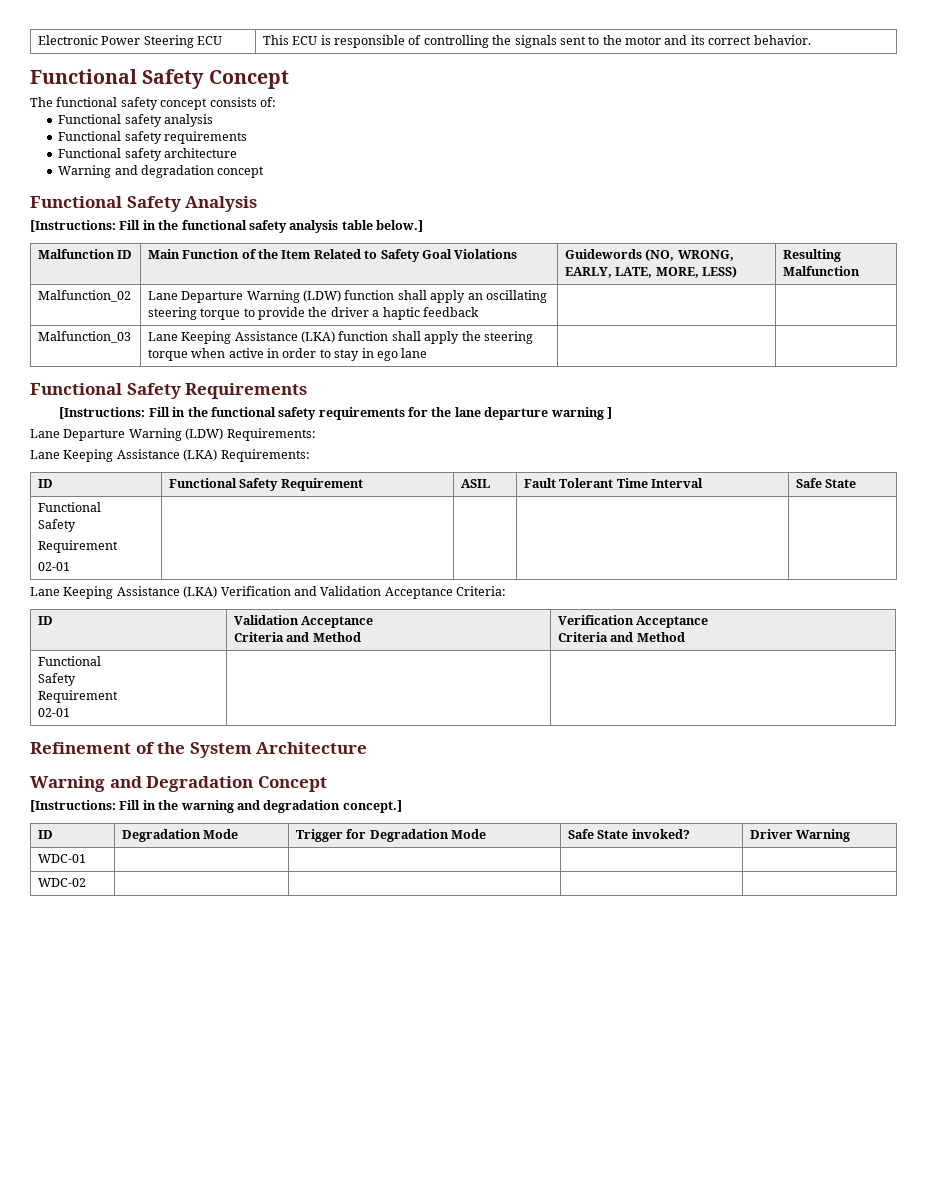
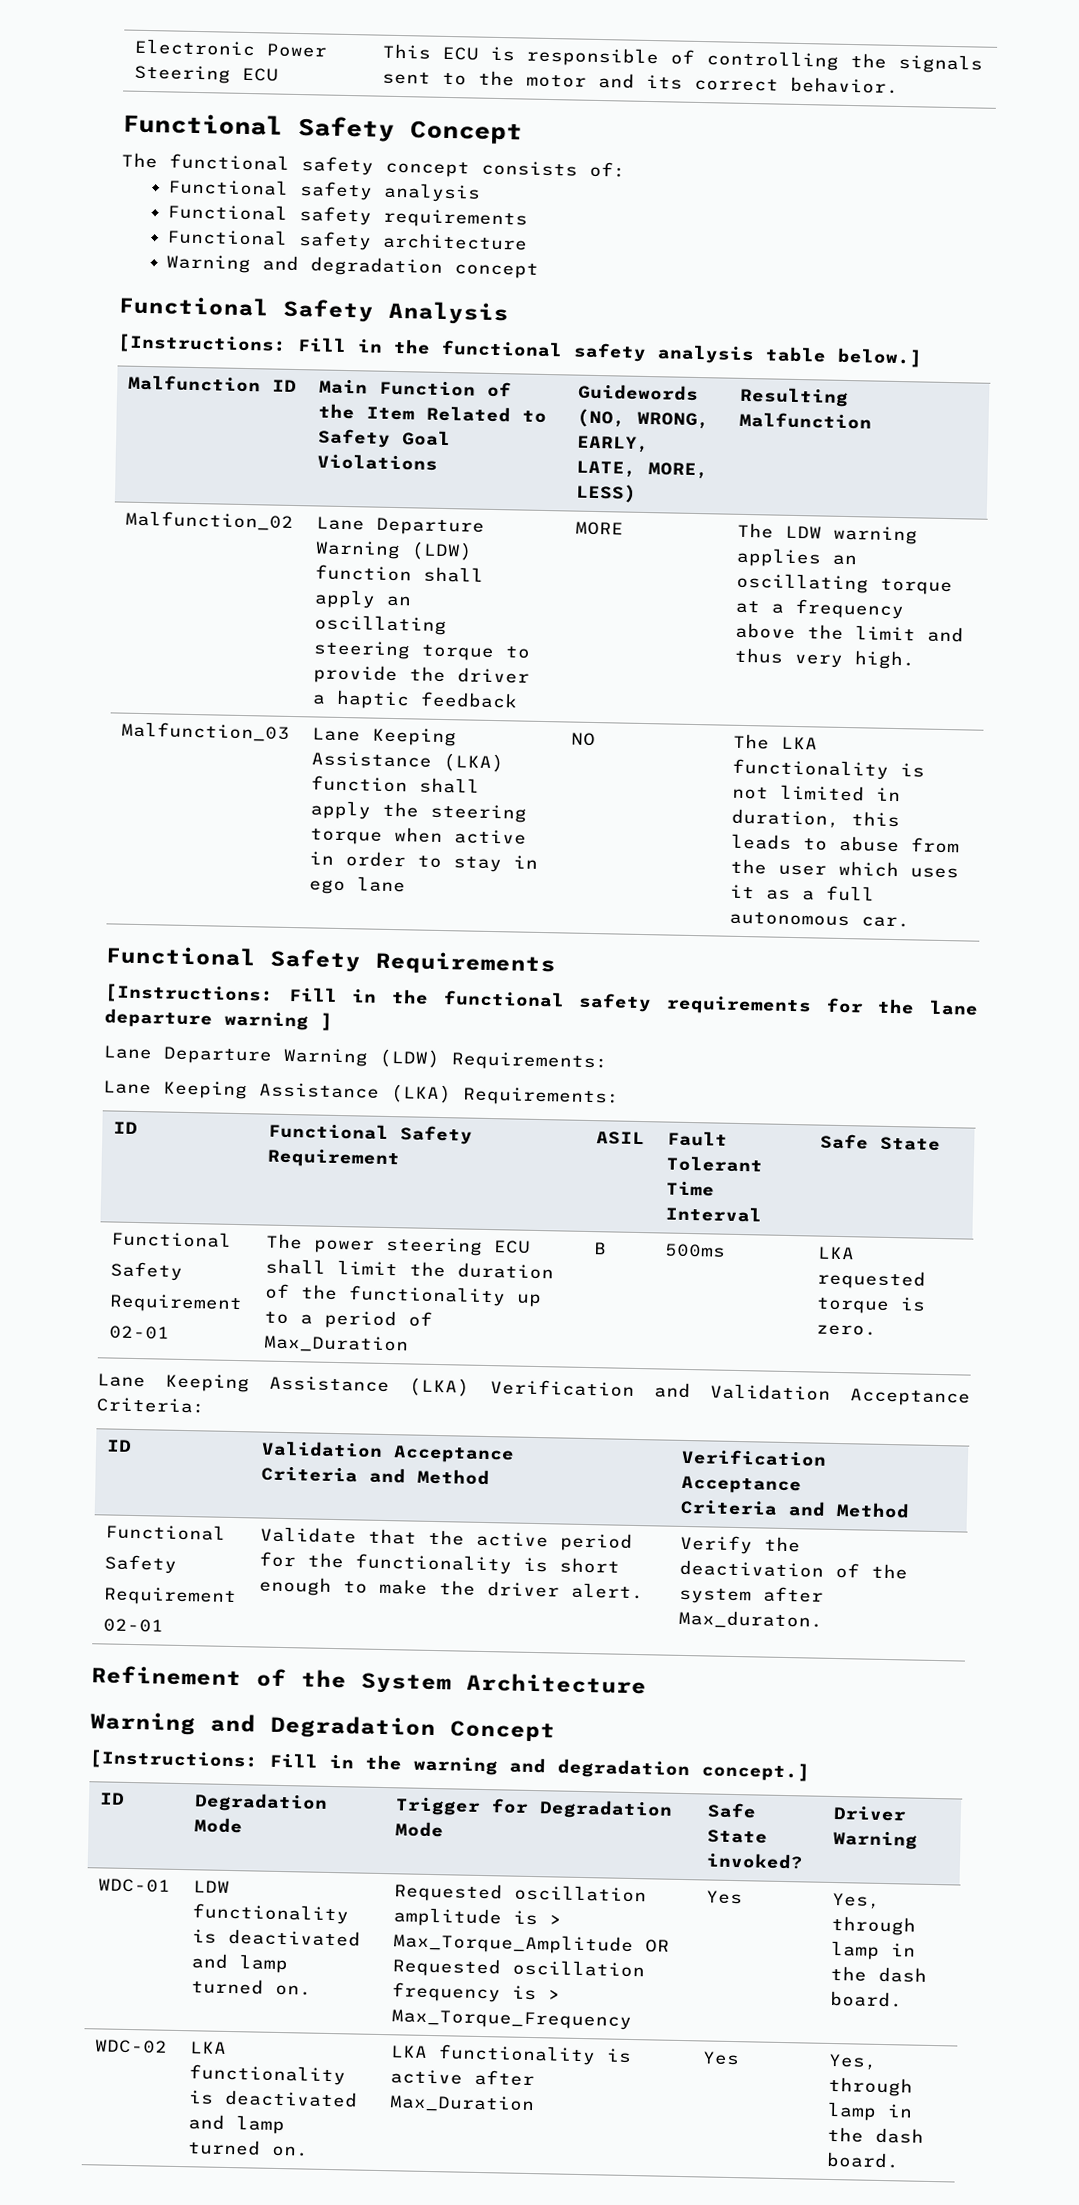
(479, 312) | -> [575,521,625,536] [737,522,919,545] [736,547,858,568] [736,572,954,596] [735,599,906,620] [735,622,965,643] [734,647,917,670] MORE | The LDW warning applies an oscillating torque at a frequency above the limit and thus very high.
(428, 353) | -> [571,732,597,747] [733,733,819,750] [732,758,926,780] [732,784,902,802] [731,808,901,828] [731,833,961,854] [730,858,960,879] [730,884,876,902] [729,911,911,928] NO | The LKA functionality is not limited in duration, this leads to abuse from the user which uses it as a full autonomous car.
(70, 566) | | | -> [266,1233,532,1256] [265,1258,555,1280] [265,1283,543,1308] [264,1309,434,1330] [264,1334,410,1354] [593,1242,608,1255] [664,1243,727,1258] [817,1246,856,1260] [817,1269,927,1290] [816,1297,927,1315] [816,1324,878,1336] The power steering ECU shall limit the duration of the functionality up to a period of Max_Duration | B | 500ms | LKA requested torque is zero.
(70, 712) | -> [260,1526,634,1552] [259,1551,621,1575] [259,1576,645,1600] [680,1534,802,1555] [679,1559,909,1580] [679,1586,825,1605] [678,1609,824,1630] Validate that the active period for the functionality is short enough to make the driver alert. | Verify the deactivation of the system after Max_duraton.
[37,878,86,887] | | | // WDC-02 | | | | -> [193,1880,231,1894] [192,1903,350,1925] [192,1928,362,1947] [191,1953,289,1974] [191,1978,313,1996] [394,1882,648,1903] [393,1907,563,1928] [393,1932,671,1956] [392,1957,646,1978] [392,1982,562,2003] [391,2009,633,2031] [706,1890,744,1905] [832,1892,882,1909] [831,1915,917,1936] [831,1940,917,1960] [830,1965,928,1983] [830,1990,904,2008] [95,2039,169,2054] [190,2041,228,2054] [189,2064,347,2086] [189,2089,359,2108] [188,2114,286,2135] [188,2139,310,2157] [390,2044,633,2066] [390,2069,536,2087] [389,2094,536,2114] [702,2051,741,2066] [828,2053,879,2070] [828,2076,914,2097] [827,2101,914,2121] [827,2126,925,2144] [826,2151,901,2169] LDW functionality is deactivated and lamp turned on. | Requested oscillation amplitude is > Max_Torque_Amplitude OR Requested oscillation frequency is > Max_Torque_Frequency | Yes | Yes, through lamp in the dash board. // WDC-02 | LKA functionality is deactivated and lamp turned on. | LKA functionality is active after Max_Duration | Yes | Yes, through lamp in the dash board.

